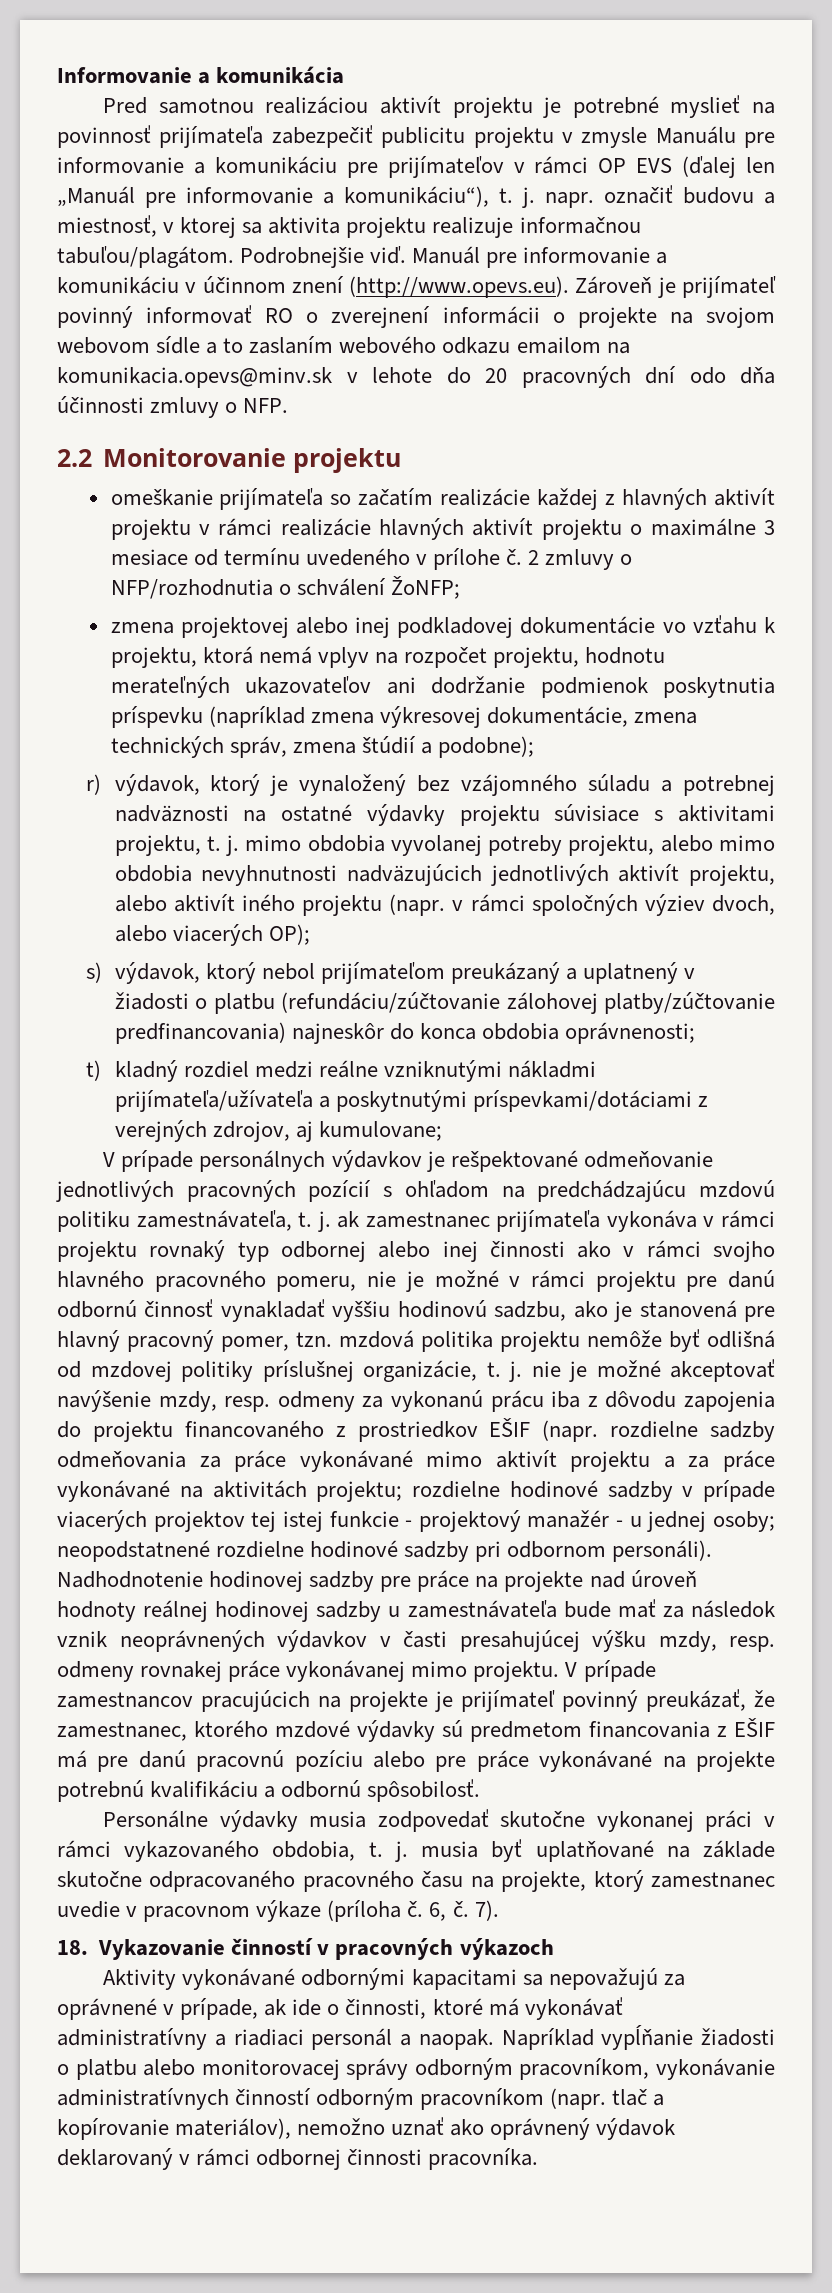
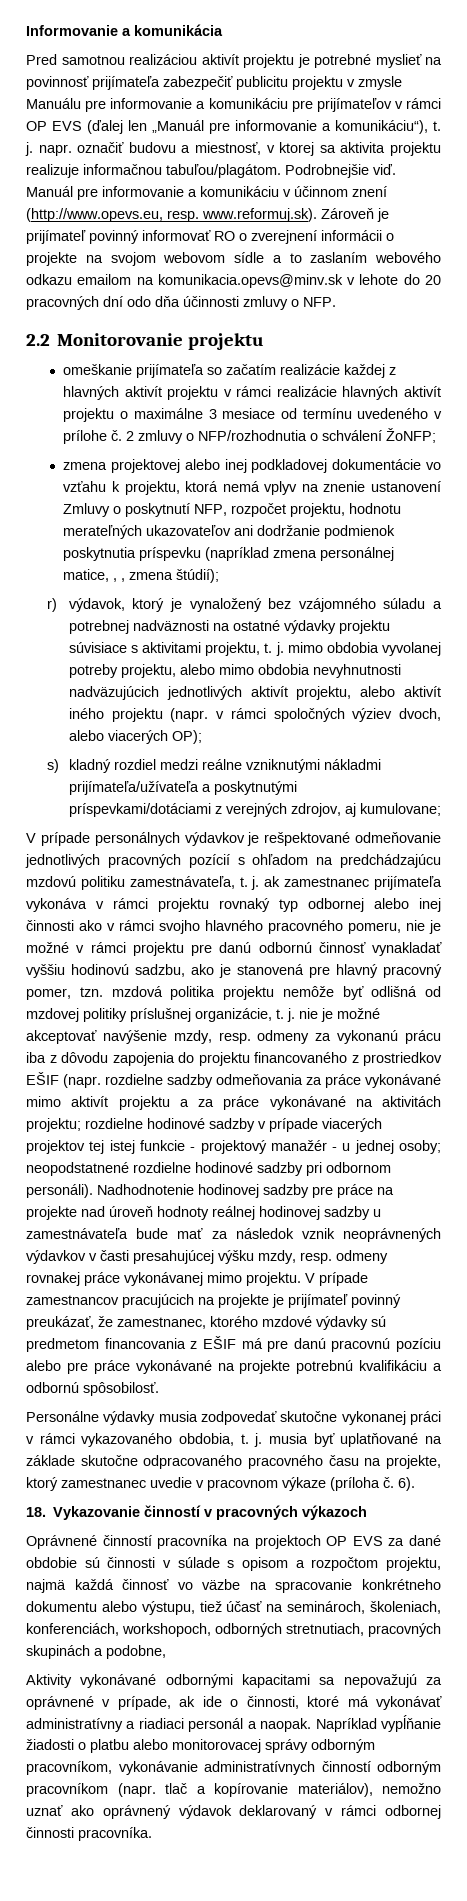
[349,276,570,298] (http://www.opevs.eu). -> [26,208,317,222] (http://www.opevs.eu, resp. www.reformuj.sk).
(398, 658) none -> [323,481,441,492] [63,503,228,517] znenie ustanovení Zmluvy o poskytnutí NFP,
[379,706,697,728] [110,736,534,758] výkresovej dokumentácie, zmena technických správ, zmena štúdií a podobne); -> [320,547,395,561] [63,569,220,583] personálnej matice, , , zmena štúdií);
[114,962,696,984] [114,992,775,1014] [114,1022,695,1044] [85,1060,101,1081] výdavok, ktorý nebol prijímateľom preukázaný a uplatnený v žiadosti o platbu (refundáciu/zúčtovanie zálohovej platby/zúčtovanie predfinancovania) najneskôr do konca obdobia oprávnenosti; // t) -> (60, 766) none
[429,1900,499,1921] 6, č. 7). -> [398,1477,415,1491] 6).
(554, 1949) none -> [26,1535,441,1549] [26,1557,441,1571] [26,1579,441,1593] [26,1601,441,1615] [26,1623,441,1637] [26,1645,166,1659] // Oprávnené činností pracovníka na projektoch OP EVS za dané obdobie sú činnosti v súlade s opisom a rozpočtom projektu, najmä každá činnosť vo väzbe na spracovanie konkrétneho dokumentu alebo výstupu, tiež účasť na seminároch, školeniach, konferenciách, workshopoch, odborných stretnutiach, pracovných skupinách a podobne,

